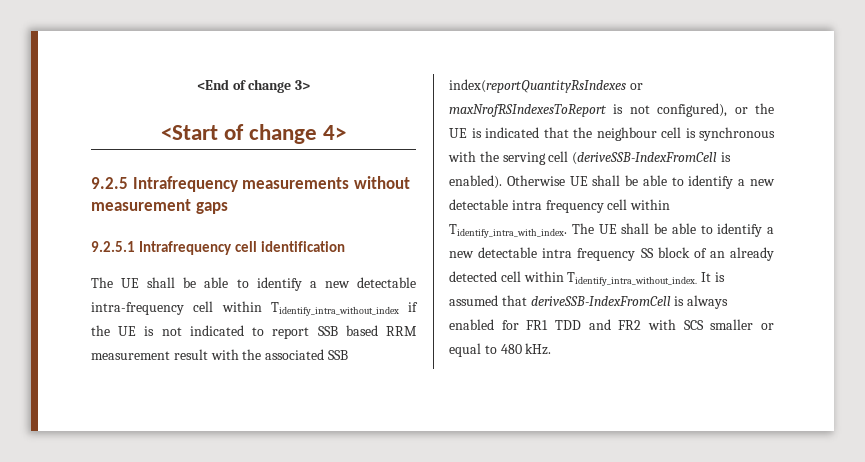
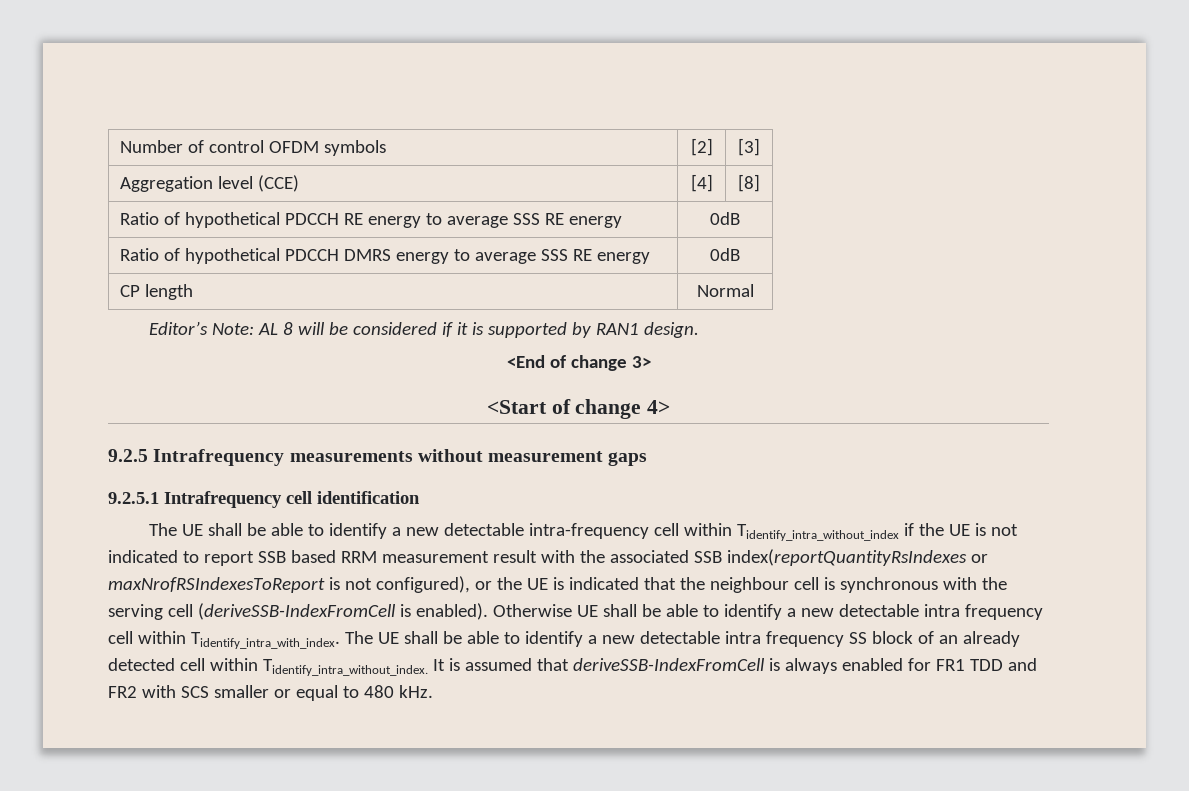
(196, 84) none -> [120,140,387,156] [690,138,713,156] [738,138,760,156] [120,175,300,192] [690,174,713,192] [738,174,760,192] [120,212,623,228] [710,212,740,225] [120,248,651,264] [710,248,740,261] [120,284,194,300] [696,284,754,297] [148,321,699,338] Number of control OFDM symbols | [2] | [3] // Aggregation level (CCE) | [4] | [8] // Ratio of hypothetical PDCCH RE energy to average SSS RE energy | 0dB // Ratio of hypothetical PDCCH DMRS energy to average SSS RE energy | 0dB // CP length | Normal // Editor’s Note: AL 8 will be considered if it is supported by RAN1 design. //

